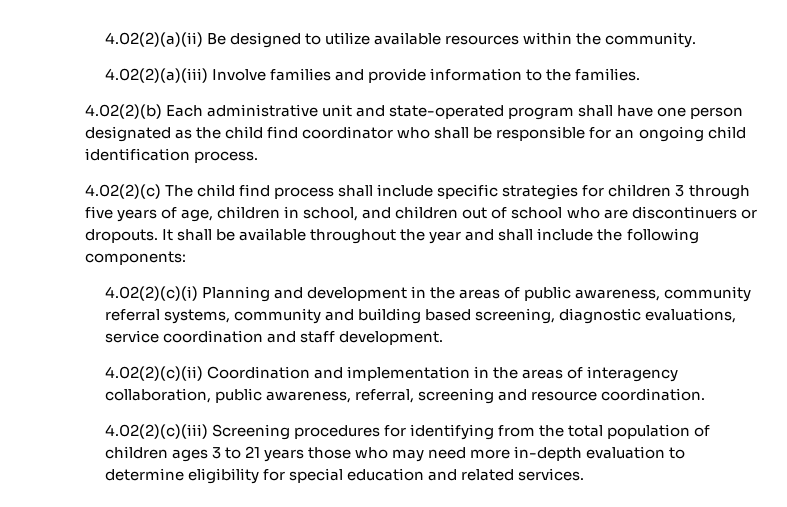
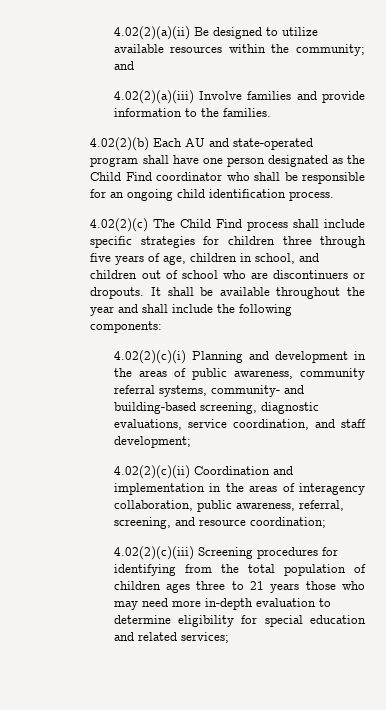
[605,32,697,48] community. -> [296,44,365,56] [113,61,134,70] community; and
[207,104,353,117] administrative unit -> [185,138,206,147] AU
[225,126,299,139] child find -> [90,172,152,181] Child Find
[197,184,271,197] child find -> [180,219,243,228] Child Find
[675,185,685,197] 3 -> [282,236,312,245] three
[233,308,471,324] community and building based -> [210,385,304,397] [113,402,196,414] community- and building-based
[162,330,263,343] coordination -> [232,419,309,430] coordination,
[338,331,443,345] development. -> [113,436,191,448] development;
[417,388,494,404] screening -> [113,517,171,529] screening,
[600,388,705,401] coordination. -> [249,517,326,528] coordination;
[211,447,221,459] 3 -> [196,581,226,590] three
[517,468,584,481] services. -> [180,632,229,643] services;

